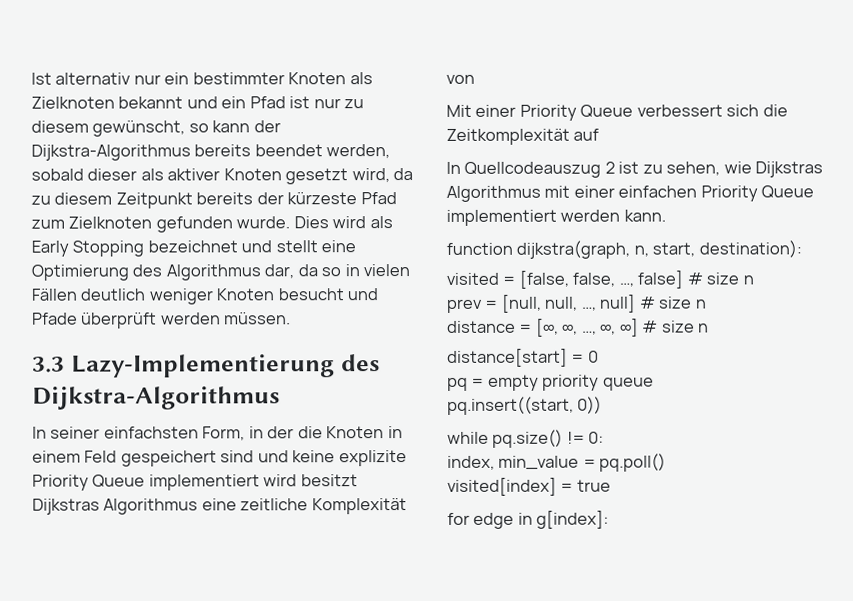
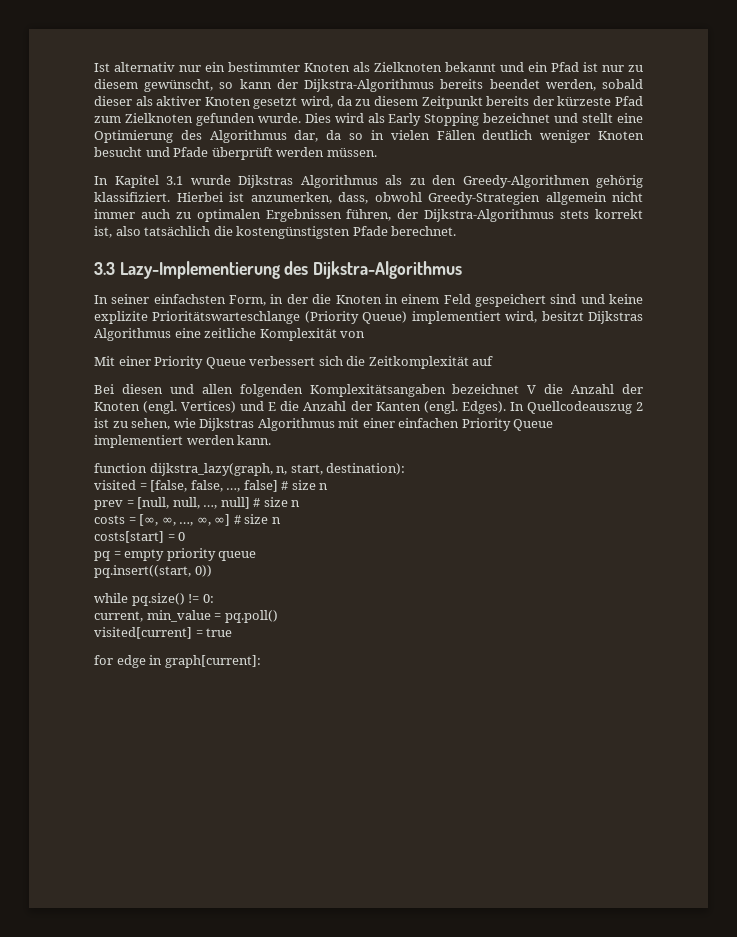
(292, 318) none -> [94,175,643,188] [94,192,643,205] [94,209,644,222] [94,226,457,239] // In Kapitel 3.1 wurde Dijkstras Algorithmus als zu den Greedy-Algorithmen gehörig klassifiziert. Hierbei ist anzumerken, dass, obwohl Greedy-Strategien allgemein nicht immer auch zu optimalen Ergebnissen führen, der Dijkstra-Algorithmus stets korrekt ist, also tatsächlich die kostengünstigsten Pfade berechnet.
[32,474,298,491] Priority Queue implementiert wird -> [152,311,538,324] Prioritätswarteschlange (Priority Queue) implementiert wird,
(600, 134) none -> [94,384,643,397] [94,401,506,414] Bei diesen und allen folgenden Komplexitätsangaben bezeichnet V die Anzahl der Knoten (engl. Vertices) und E die Anzahl der Kanten (engl. Edges).
[516,240,631,259] dijkstra(graph, -> [149,463,273,476] dijkstra_lazy(graph,
[447,320,516,333] distance -> [94,515,125,524] costs
[447,348,568,367] distance[start] -> [94,531,164,543] costs[start]
[447,455,495,470] index, -> [94,611,143,622] current,
[447,477,557,496] visited[index] -> [94,627,192,639] visited[current]
[536,510,610,529] g[index]: -> [164,655,261,668] graph[current]:

